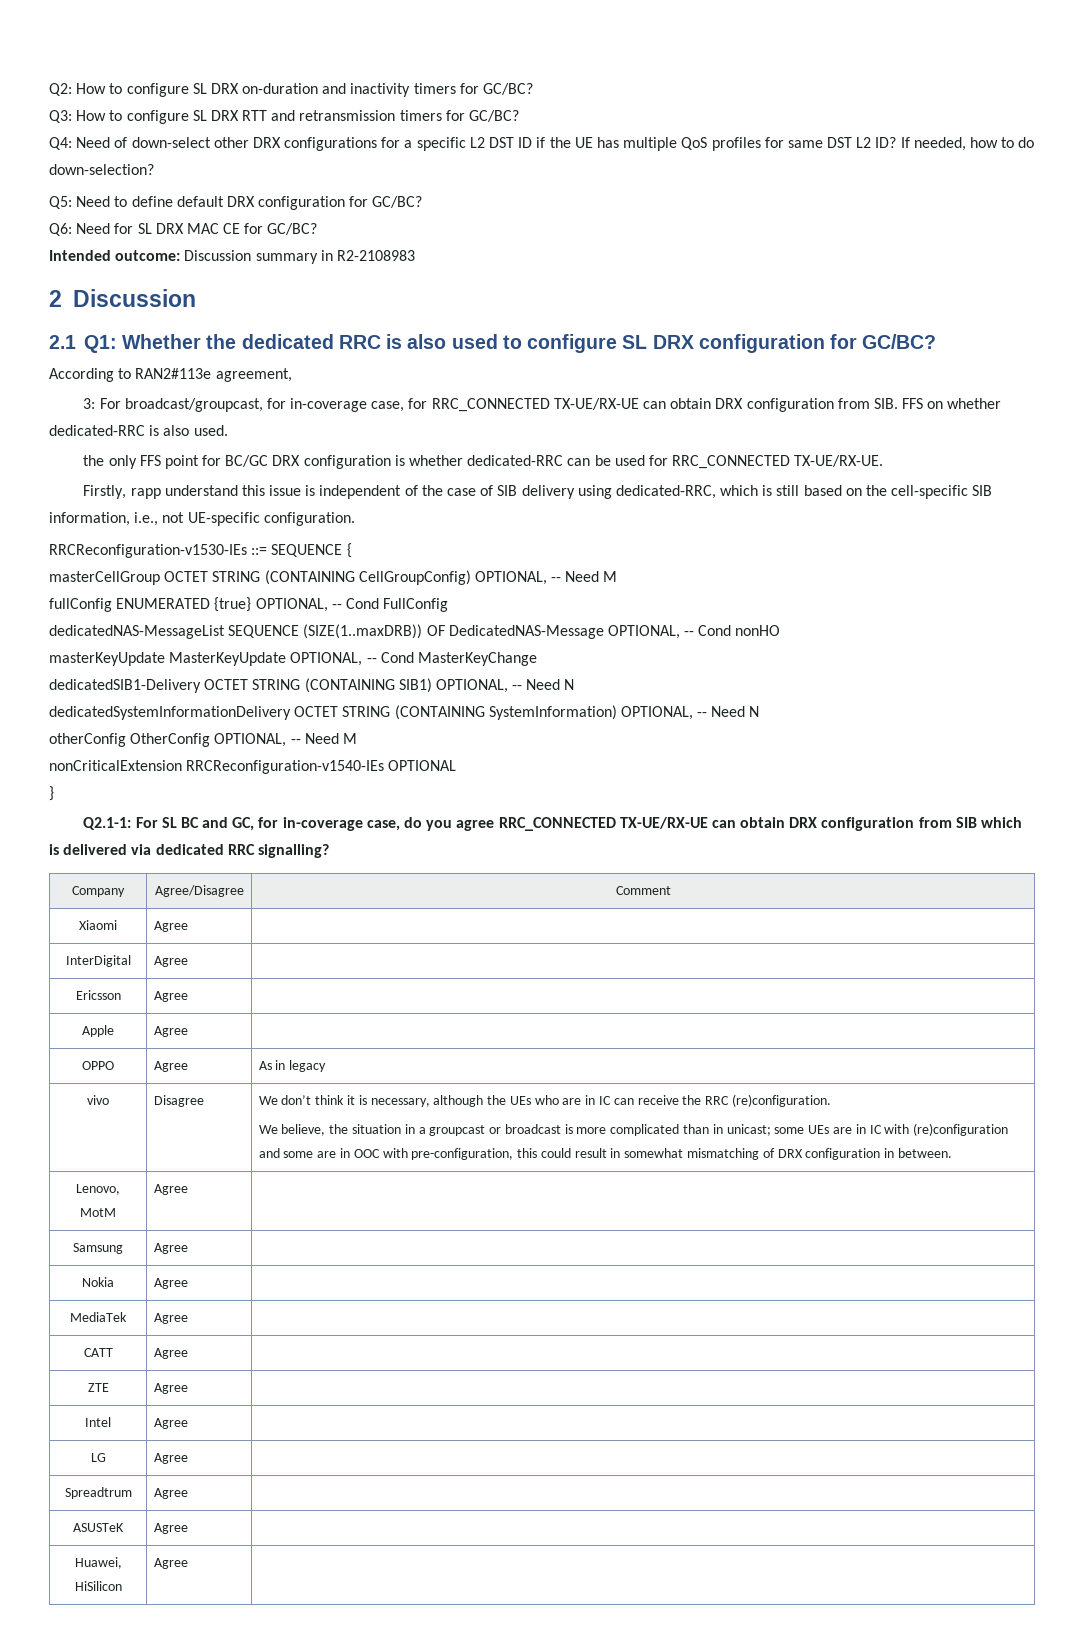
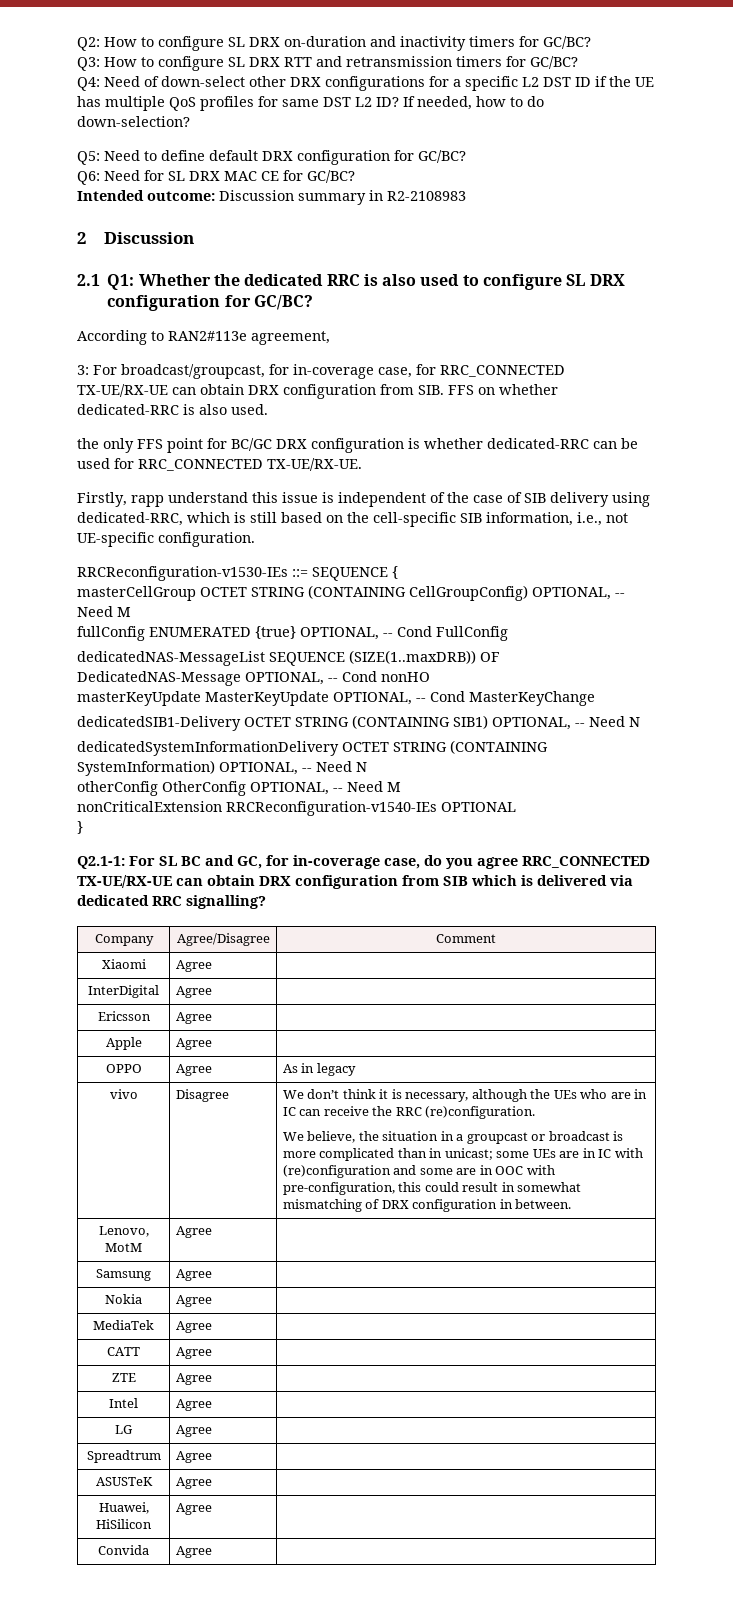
(188, 1563) none -> [98,1545,149,1555] [175,1546,212,1558] // Convida | Agree |

